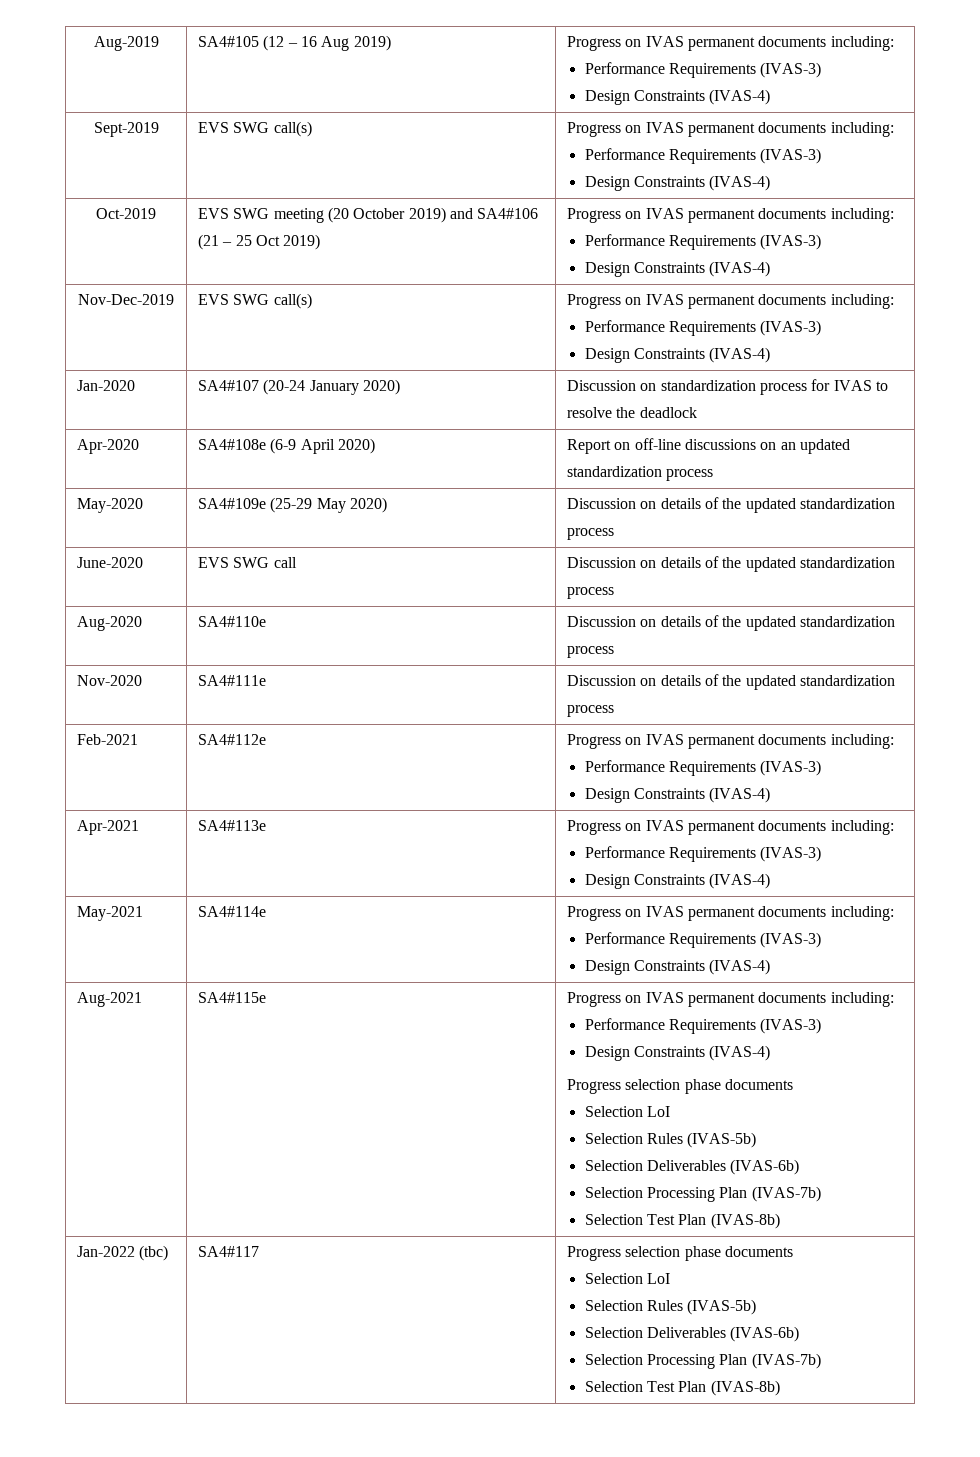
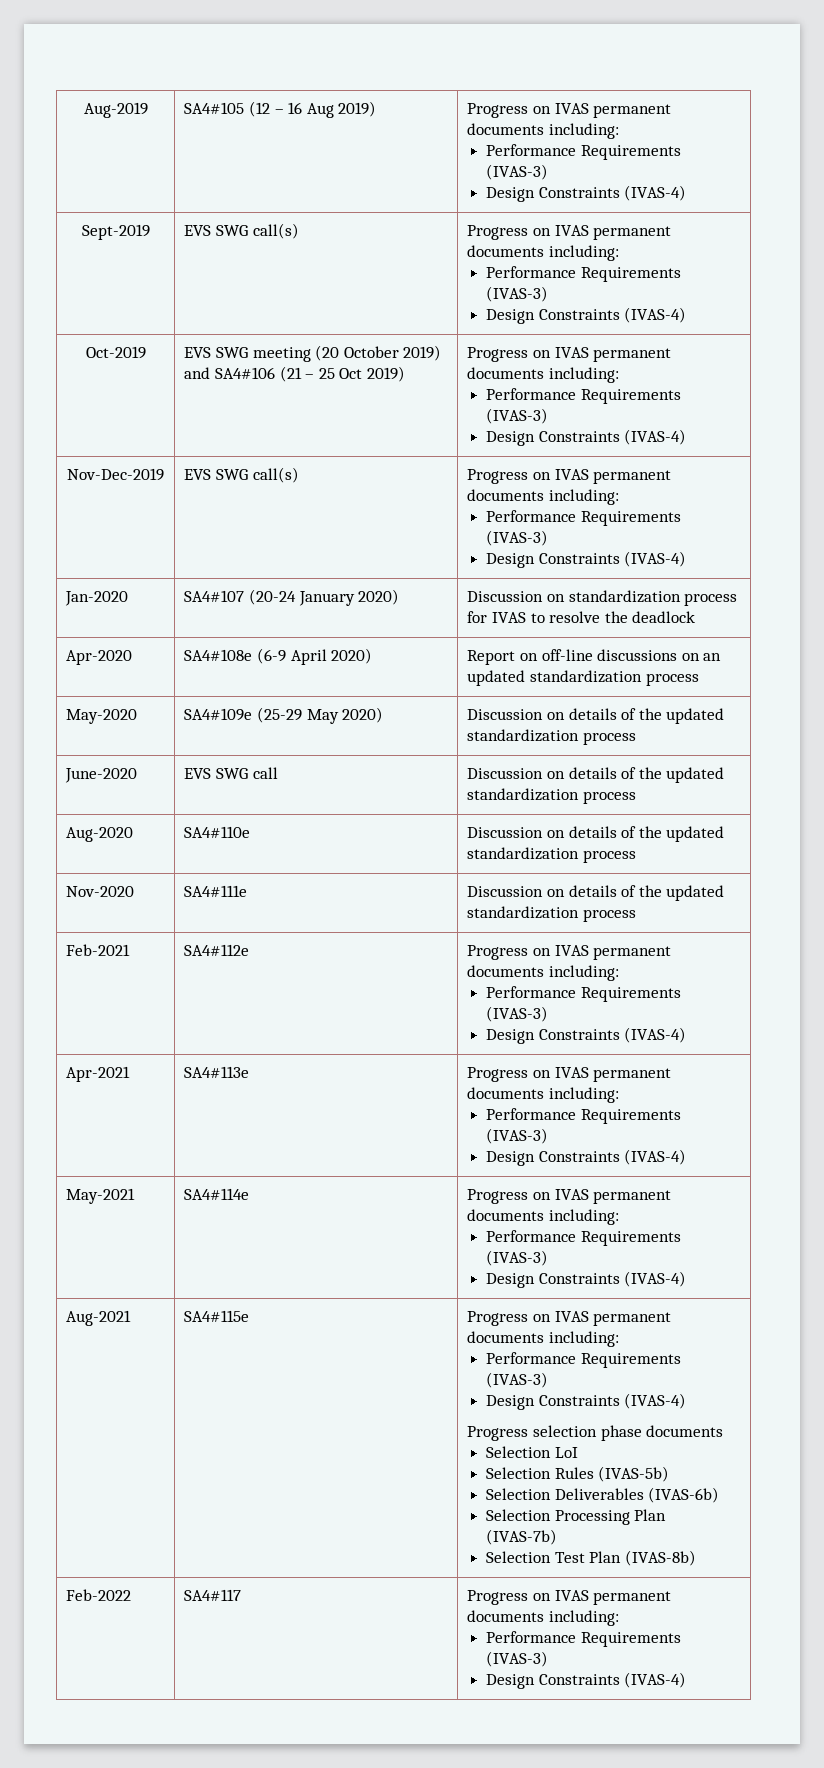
[77,1245,169,1261] Jan-2022 (tbc) -> [66,1589,132,1601] Feb-2022
[625,1246,794,1261] [584,1273,671,1284] [584,1299,757,1315] [584,1326,800,1342] [584,1353,821,1369] [584,1380,780,1396] selection phase documents // Selection LoI // Selection Rules (IVAS-5b) // Selection Deliverables (IVAS-6b) // Selection Processing Plan (IVAS-7b) // Selection Test Plan (IVAS-8b) -> [533,1590,672,1605] [467,1610,620,1626] [486,1631,681,1647] [486,1651,549,1667] [486,1672,687,1689] on IVAS permanent documents including: // Performance Requirements (IVAS-3) // Design Constraints (IVAS-4)

